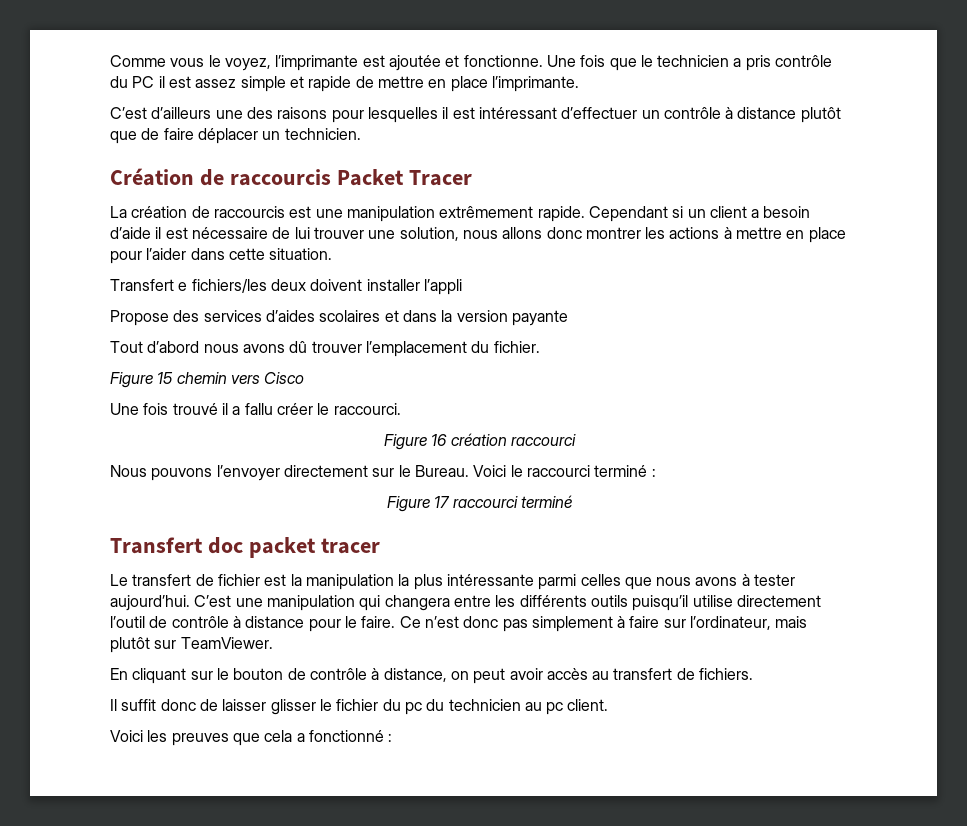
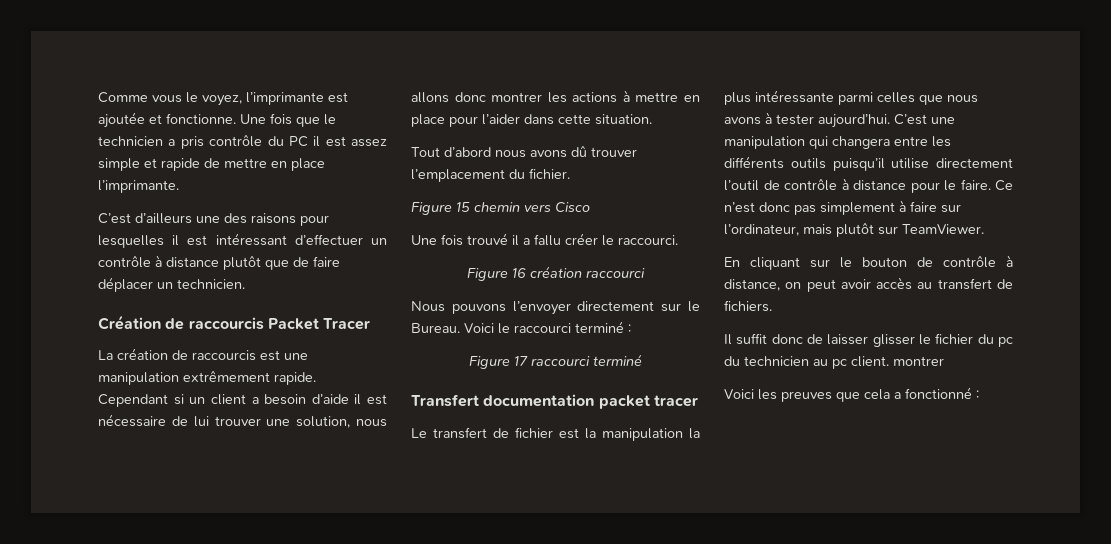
[110,279,462,295] [110,310,568,326] // Transfert e fichiers/les deux doivent installer l’appli // Propose des services d’aides scolaires et dans la version payante -> (652, 119) none
[207,537,243,554] doc -> [483,394,595,407] documentation
(609, 705) none -> [893,356,944,366] montrer

